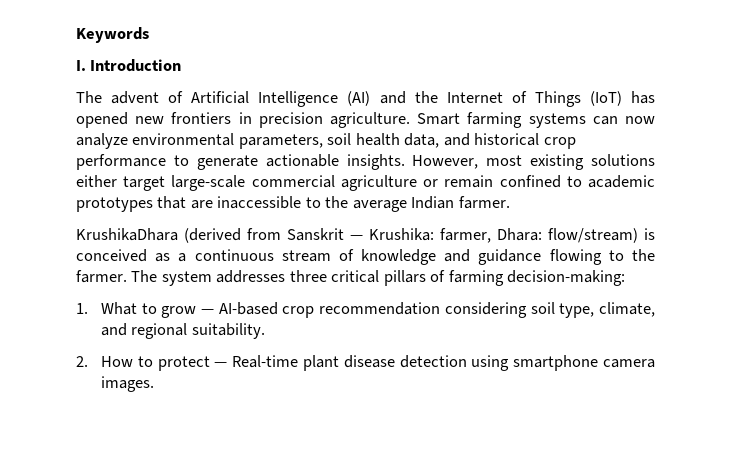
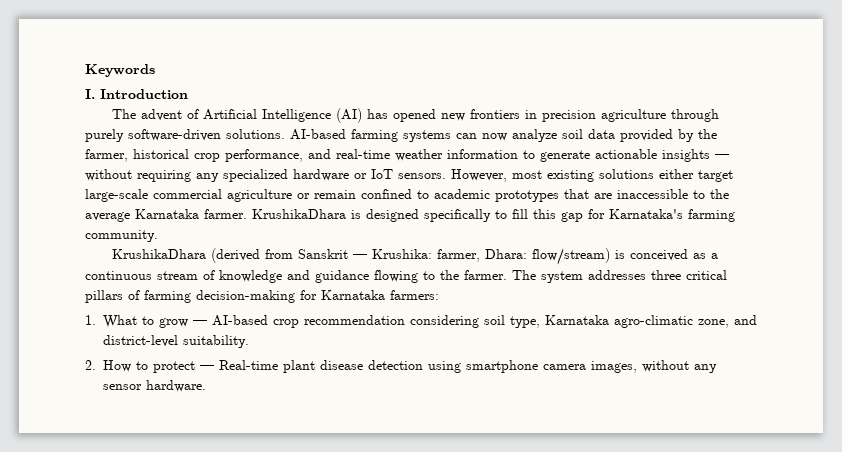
[379,91,622,107] and the Internet of Things (IoT) -> (362, 115) none
[330,112,461,128] agriculture. Smart -> [600,109,719,122] [85,129,346,142] agriculture through purely software-driven solutions. AI-based
[132,133,576,149] [76,154,405,170] environmental parameters, soil health data, and historical crop performance to generate actionable insights. -> [562,129,717,142] [85,149,729,162] [85,169,446,182] soil data provided by the farmer, historical crop performance, and real-time weather information to generate actionable insights — without requiring any specialized hardware or IoT sensors.
[411,196,510,209] Indian farmer. -> [135,209,735,222] [85,230,158,242] Karnataka farmer. KrushikaDhara is designed specifically to fill this gap for Karnataka's farming community.
[507,270,626,286] decision-making: -> [196,290,439,303] decision-making for Karnataka farmers:
[599,302,655,317] [100,323,188,339] climate, and regional -> [545,315,757,328] [103,335,178,347] Karnataka agro-climatic zone, and district-level
[100,376,154,392] images. -> [591,360,717,373] [103,380,206,392] images, without any sensor hardware.

